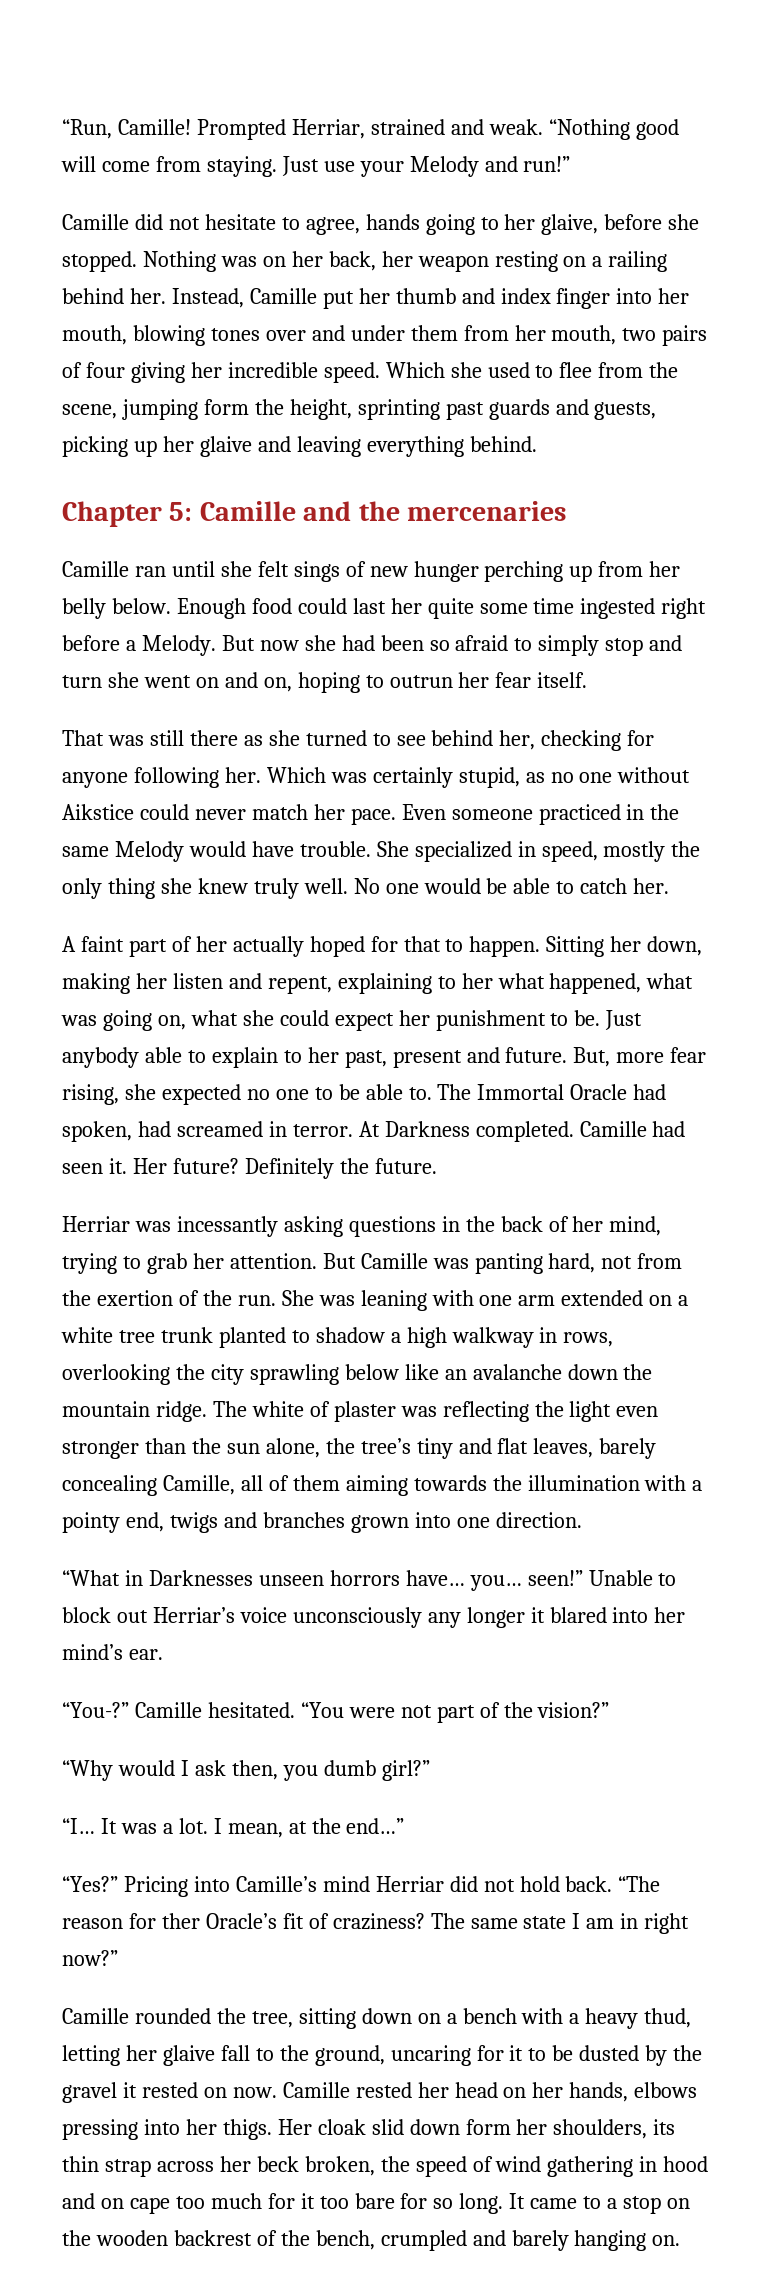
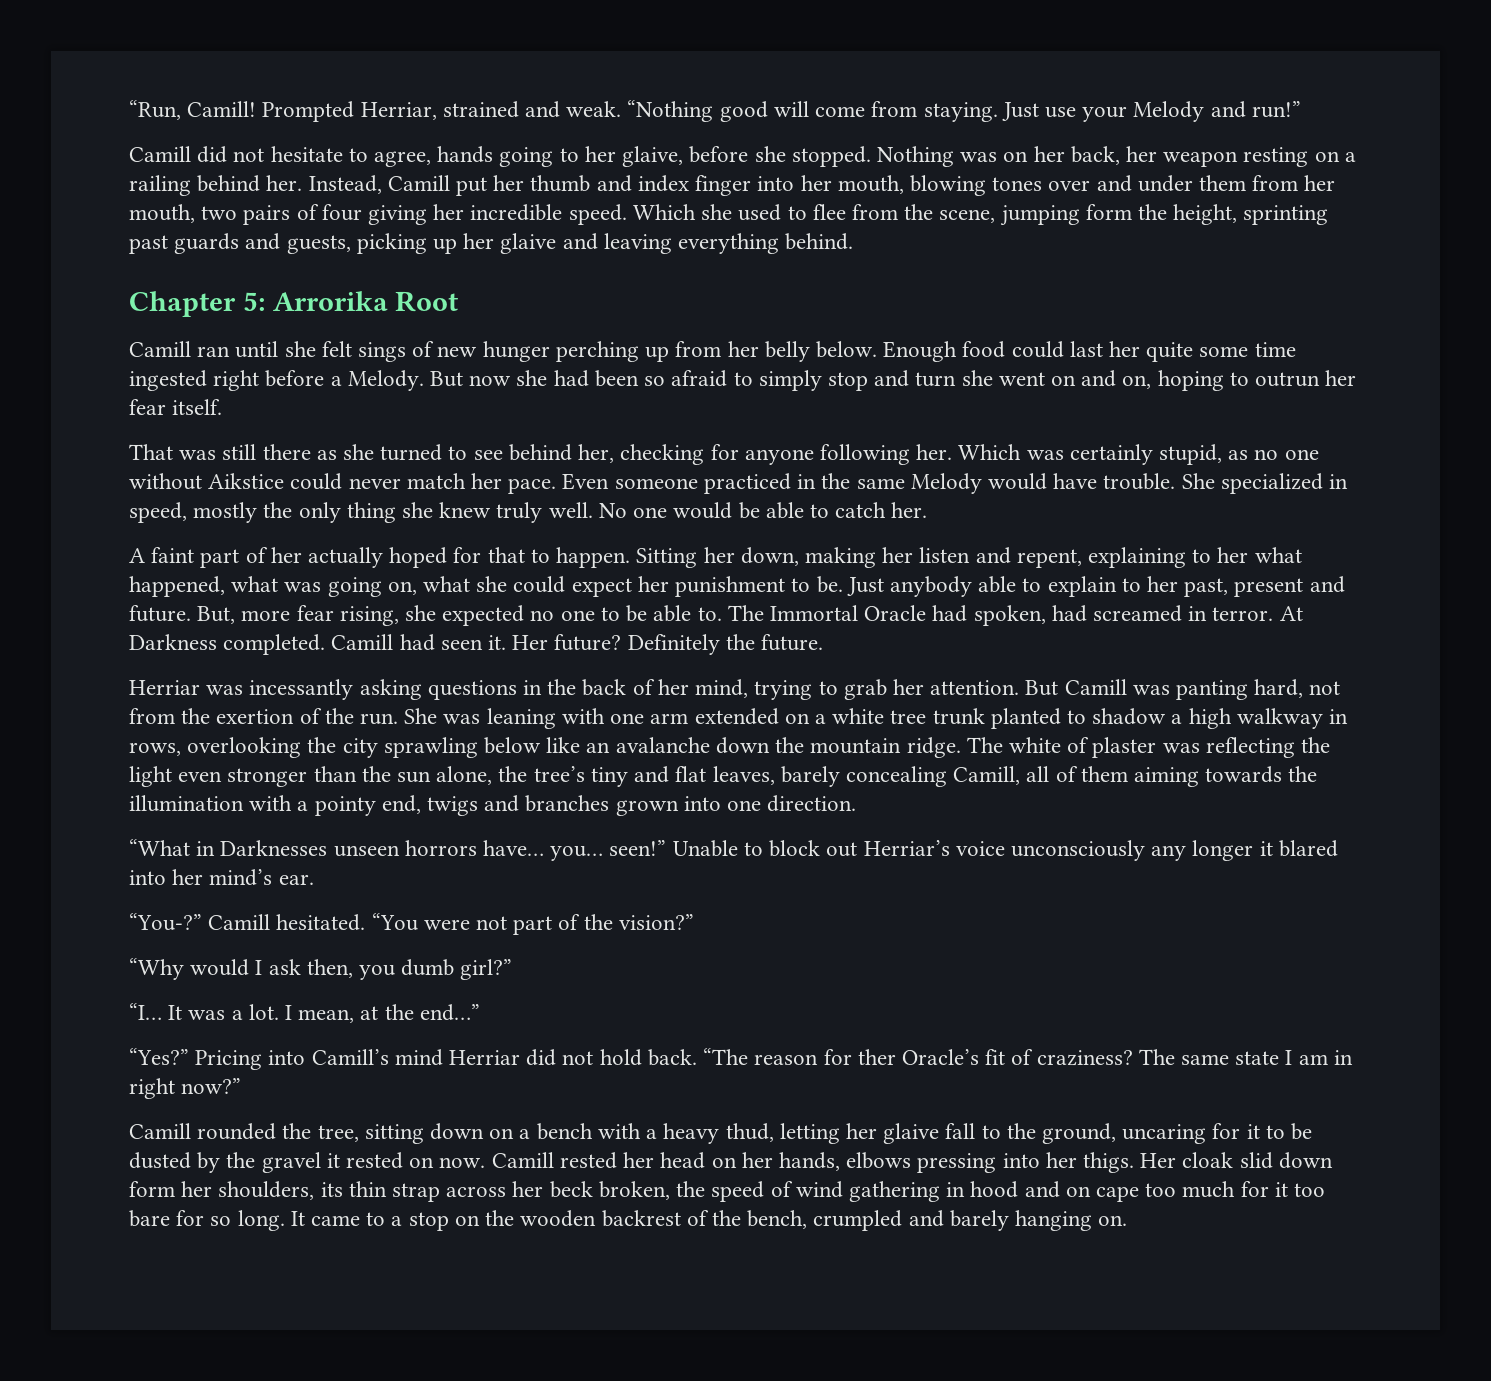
[117,119,191,135] Camille! -> [187,101,257,117] Camill!
[62,214,129,230] Camille -> [129,146,191,162] Camill
[249,288,317,304] Camille -> [387,175,450,191] Camill
[199,501,567,521] [62,561,129,577] Camille and the mercenaries // Camille -> [272,291,459,312] [129,341,191,357] Arrorika Root // Camill
[579,1121,647,1137] Camille -> [331,634,394,650] Camill
[360,1253,428,1269] Camille -> [1064,679,1127,695] Camill
[162,1475,235,1495] Camille, -> [953,766,1021,785] Camill,
[134,1702,202,1718] Camille -> [208,914,271,930] Camill
[235,1876,317,1892] Camille’s -> [311,1049,389,1065] Camill’s
[62,2008,129,2024] Camille -> [129,1123,191,1139] Camill
[282,2082,350,2098] Camille -> [491,1152,554,1168] Camill

